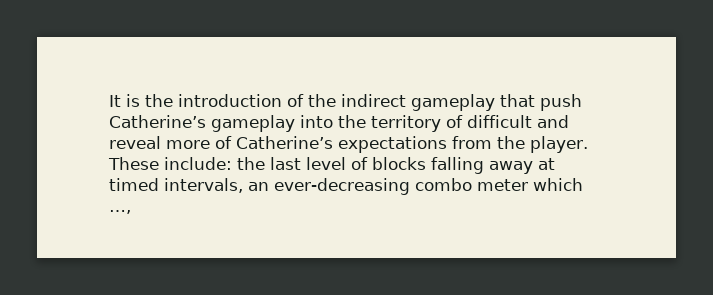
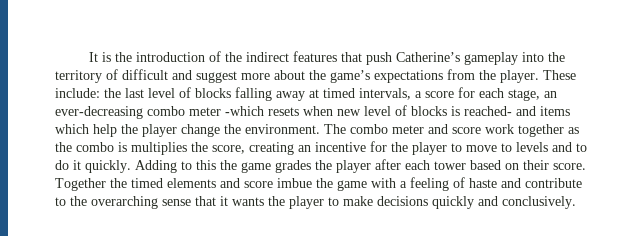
[411,94,495,111] gameplay -> [292,51,337,62] features
[109,136,333,149] reveal more of Catherine’s -> [196,70,370,83] suggest more about the game’s
[248,178,583,195] [109,210,131,214] an ever-decreasing combo meter which …, -> [415,87,557,101] [55,105,570,119] [55,124,579,137] [55,141,587,155] [55,159,586,173] [55,177,582,191] [55,196,576,209] a score for each stage, an ever-decreasing combo meter -which resets when new level of blocks is reached- and items which help the player change the environment. The combo meter and score work together as the combo is multiplies the score, creating an incentive for the player to move to levels and to do it quickly. Adding to this the game grades the player after each tower based on their score. Together the timed elements and score imbue the game with a feeling of haste and contribute to the overarching sense that it wants the player to make decisions quickly and conclusively.

